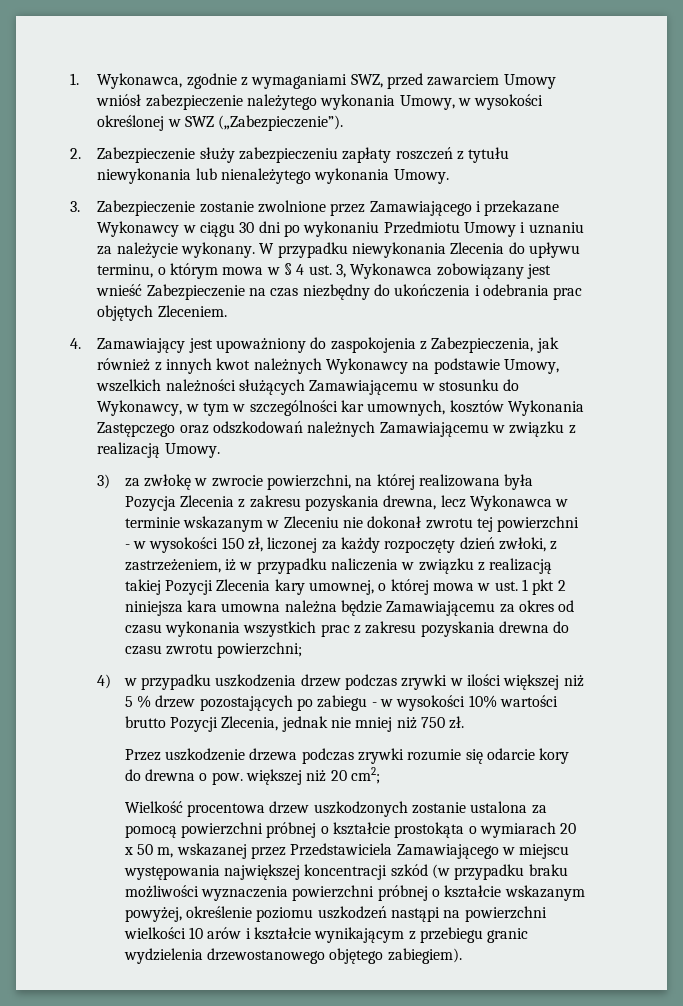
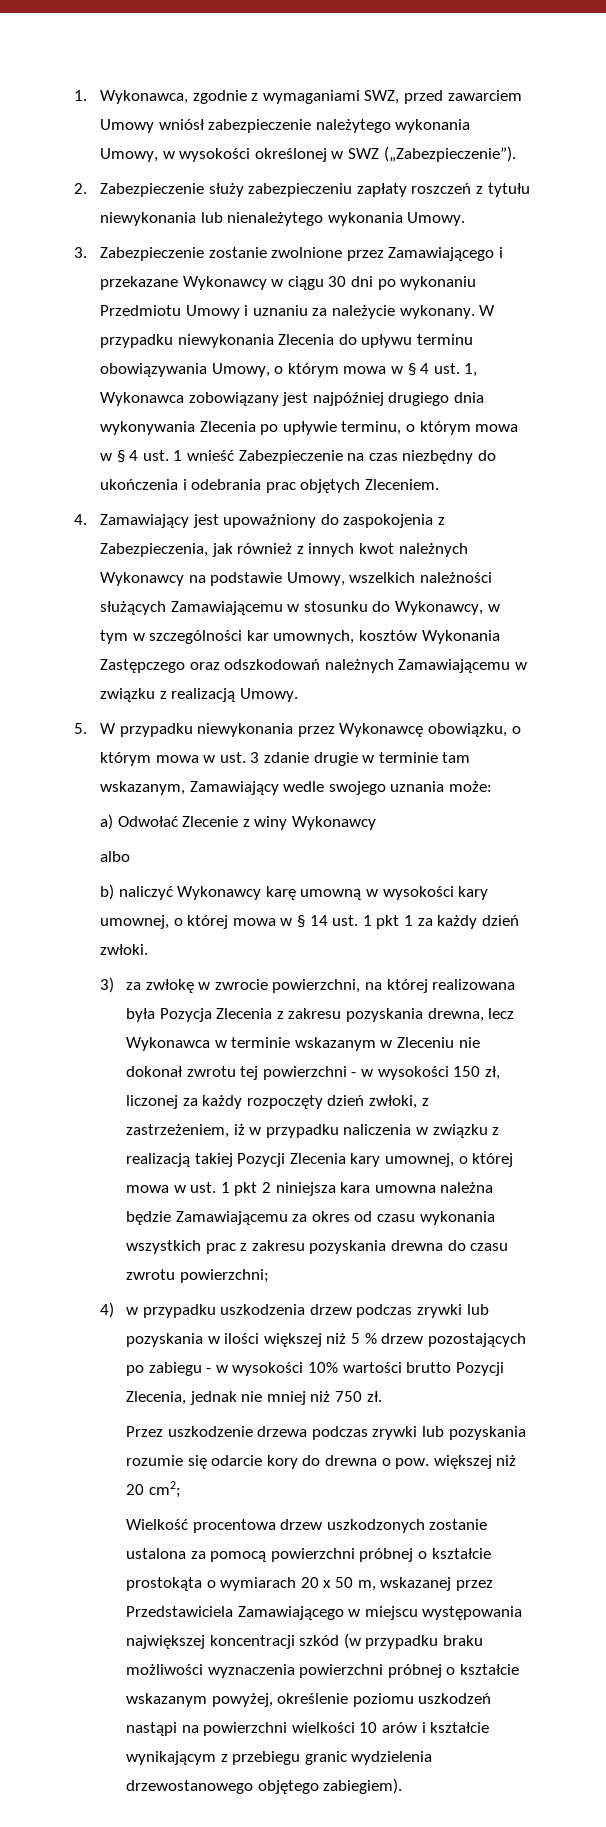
(580, 250) none -> [416,334,473,345] [100,363,478,377] [100,392,484,406] [100,421,337,435] terminu obowiązywania Umowy, o którym mowa w § 4 ust. 1, Wykonawca zobowiązany jest najpóźniej drugiego dnia wykonywania Zlecenia po upływie
[335,263,551,279] 3, Wykonawca zobowiązany jest -> [173,450,183,461] 1
(220, 450) none -> [74,723,521,737] [100,752,471,766] [100,781,492,795] [100,814,376,830] [100,851,131,862] [100,884,489,900] [100,915,519,929] [100,944,149,955] // 5. W przypadku niewykonania przez Wykonawcę obowiązku, o którym mowa w ust. 3 zdanie drugie w terminie tam wskazanym, Zamawiający wedle swojego uznania może: // a) Odwołać Zlecenie z winy Wykonawcy // albo // b) naliczyć Wykonawcy karę umowną w wysokości kary umownej, o której mowa w § 14 ust. 1 pkt 1 za każdy dzień zwłoki.
(448, 682) none -> [466,1304,489,1315] [126,1333,204,1347] lub pozyskania
(405, 756) none -> [422,1426,526,1440] lub pozyskania

